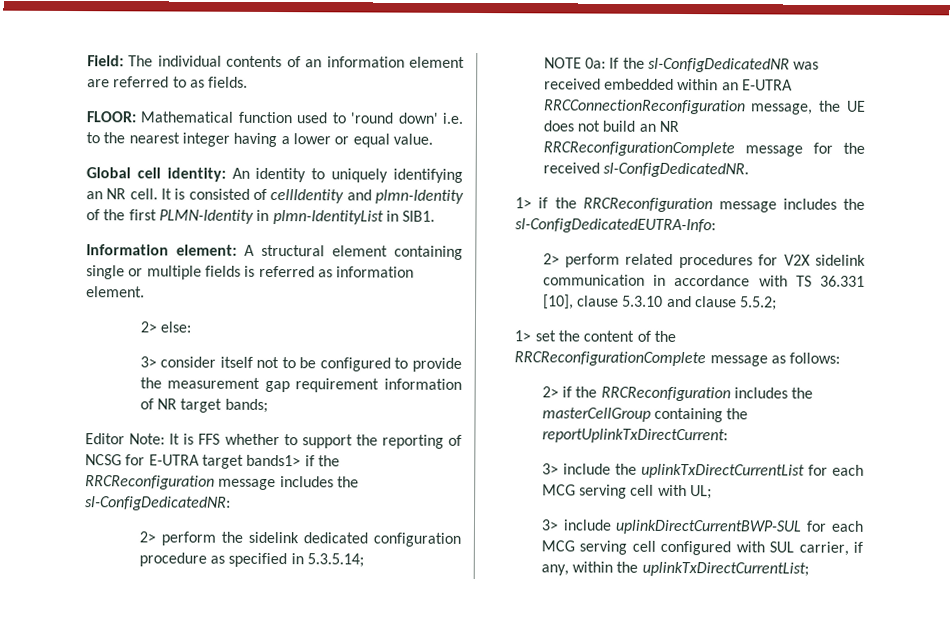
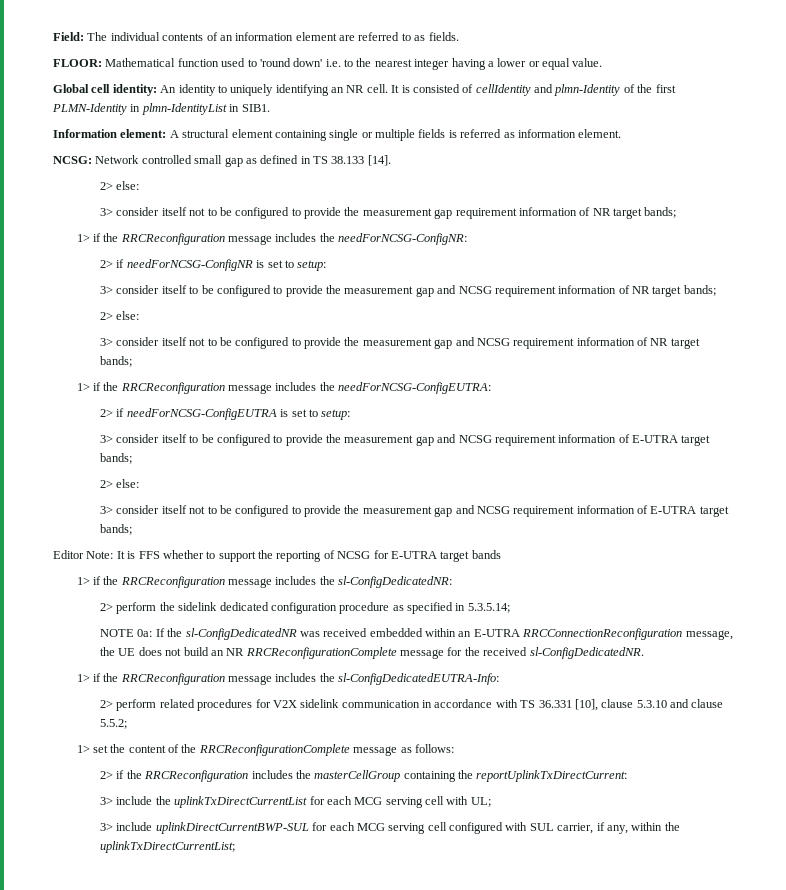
(145, 292) none -> [53,155,391,167] // NCSG: Network controlled small gap as defined in TS 38.133 [14].
(268, 405) none -> [76,233,468,245] [100,259,327,271] [100,285,716,297] [100,311,140,320] [100,337,700,349] [100,356,133,367] [76,382,492,394] [100,408,351,420] [100,434,711,446] [100,453,133,464] [100,479,140,488] [100,505,729,517] [100,524,133,535] // 1> if the RRCReconfiguration message includes the needForNCSG-ConfigNR: // 2> if needForNCSG-ConfigNR is set to setup: // 3> consider itself to be configured to provide the measurement gap and NCSG requirement information of NR target bands; // 2> else: // 3> consider itself not to be configured to provide the measurement gap and NCSG requirement information of NR target bands; // 1> if the RRCReconfiguration message includes the needForNCSG-ConfigEUTRA: // 2> if needForNCSG-ConfigEUTRA is set to setup: // 3> consider itself to be configured to provide the measurement gap and NCSG requirement information of E-UTRA target bands; // 2> else: // 3> consider itself not to be configured to provide the measurement gap and NCSG requirement information of E-UTRA target bands;
[246,454,302,467] bands1> -> [471,550,501,559] [76,577,90,585] bands // 1>

